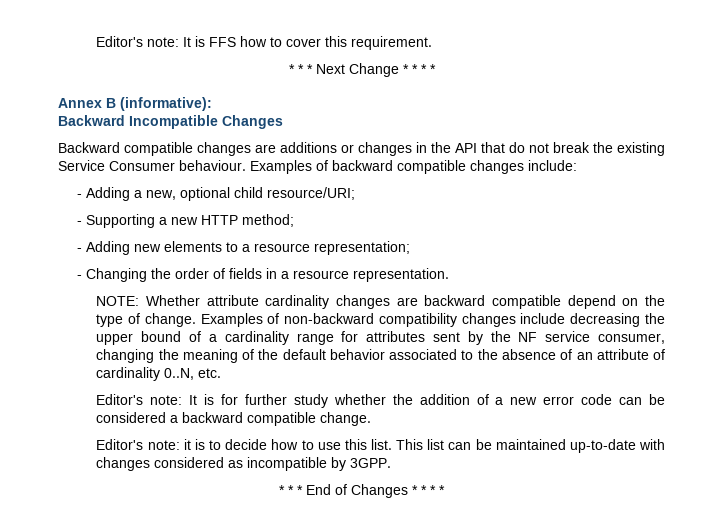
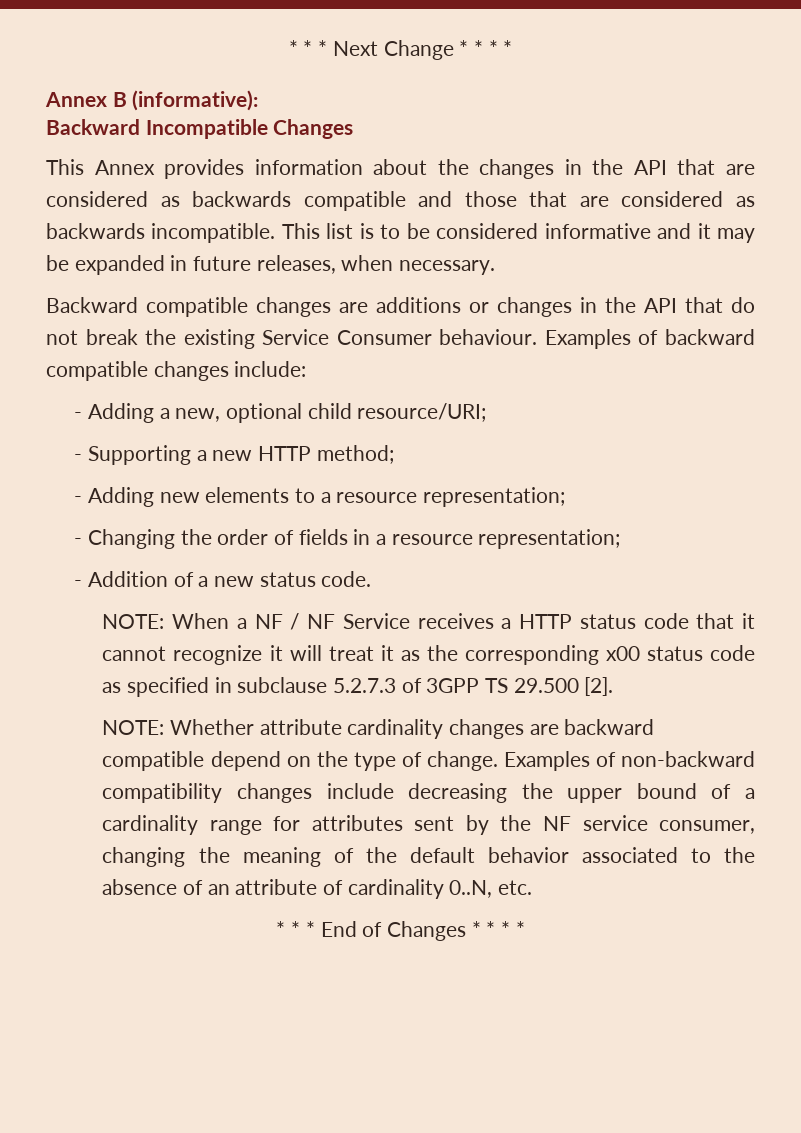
[96,36,433,50] Editor's note: It is FFS how to cover this requirement. // -> (288, 48) none
(283, 122) none -> [46,159,755,179] [46,191,755,211] [46,223,755,243] [46,255,496,275] // This Annex provides information about the changes in the API that are considered as backwards compatible and those that are considered as backwards incompatible. This list is to be considered informative and it may be expanded in future releases, when necessary.
[353,268,450,282] representation. -> [478,529,621,549] [74,571,372,587] [102,613,756,630] [102,645,755,665] [102,677,614,697] representation; // - Addition of a new status code. // NOTE: When a NF / NF Service receives a HTTP status code that it cannot recognize it will treat it as the corresponding x00 status code as specified in subclause 5.2.7.3 of 3GPP TS 29.500 [2].
[96,394,665,408] [96,412,372,426] [96,439,665,453] [96,457,392,471] // Editor's note: It is for further study whether the addition of a new error code can be considered a backward compatible change. // Editor's note: it is to decide how to use this list. This list can be maintained up-to-date with changes considered as incompatible by 3GPP. -> (533, 887) none

